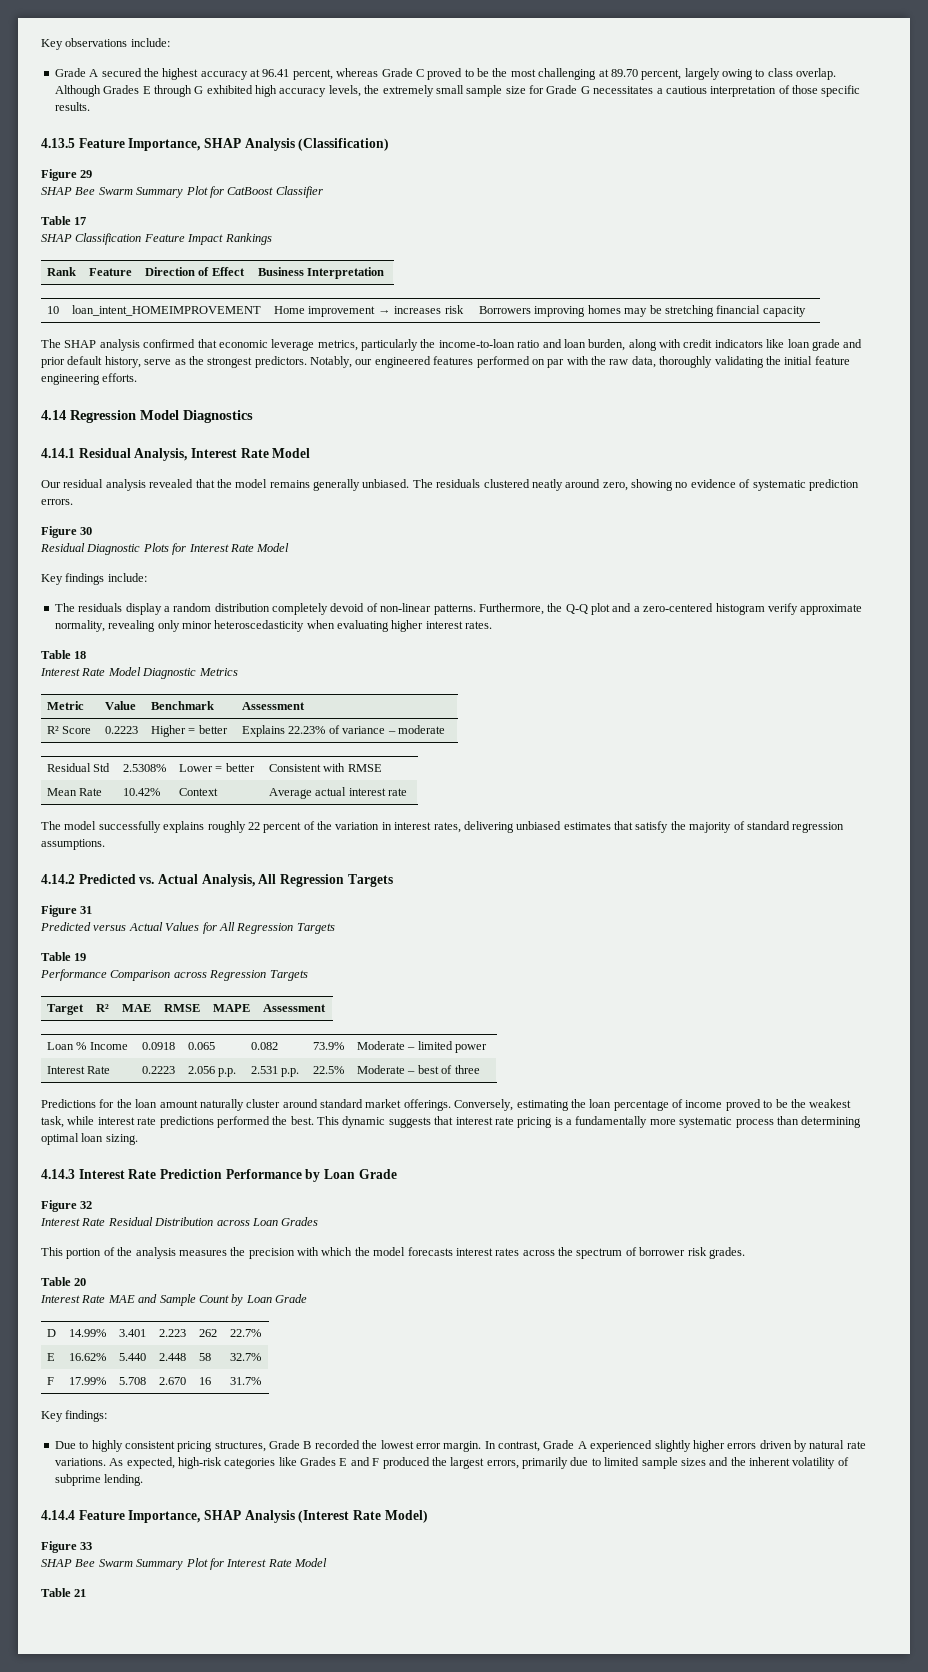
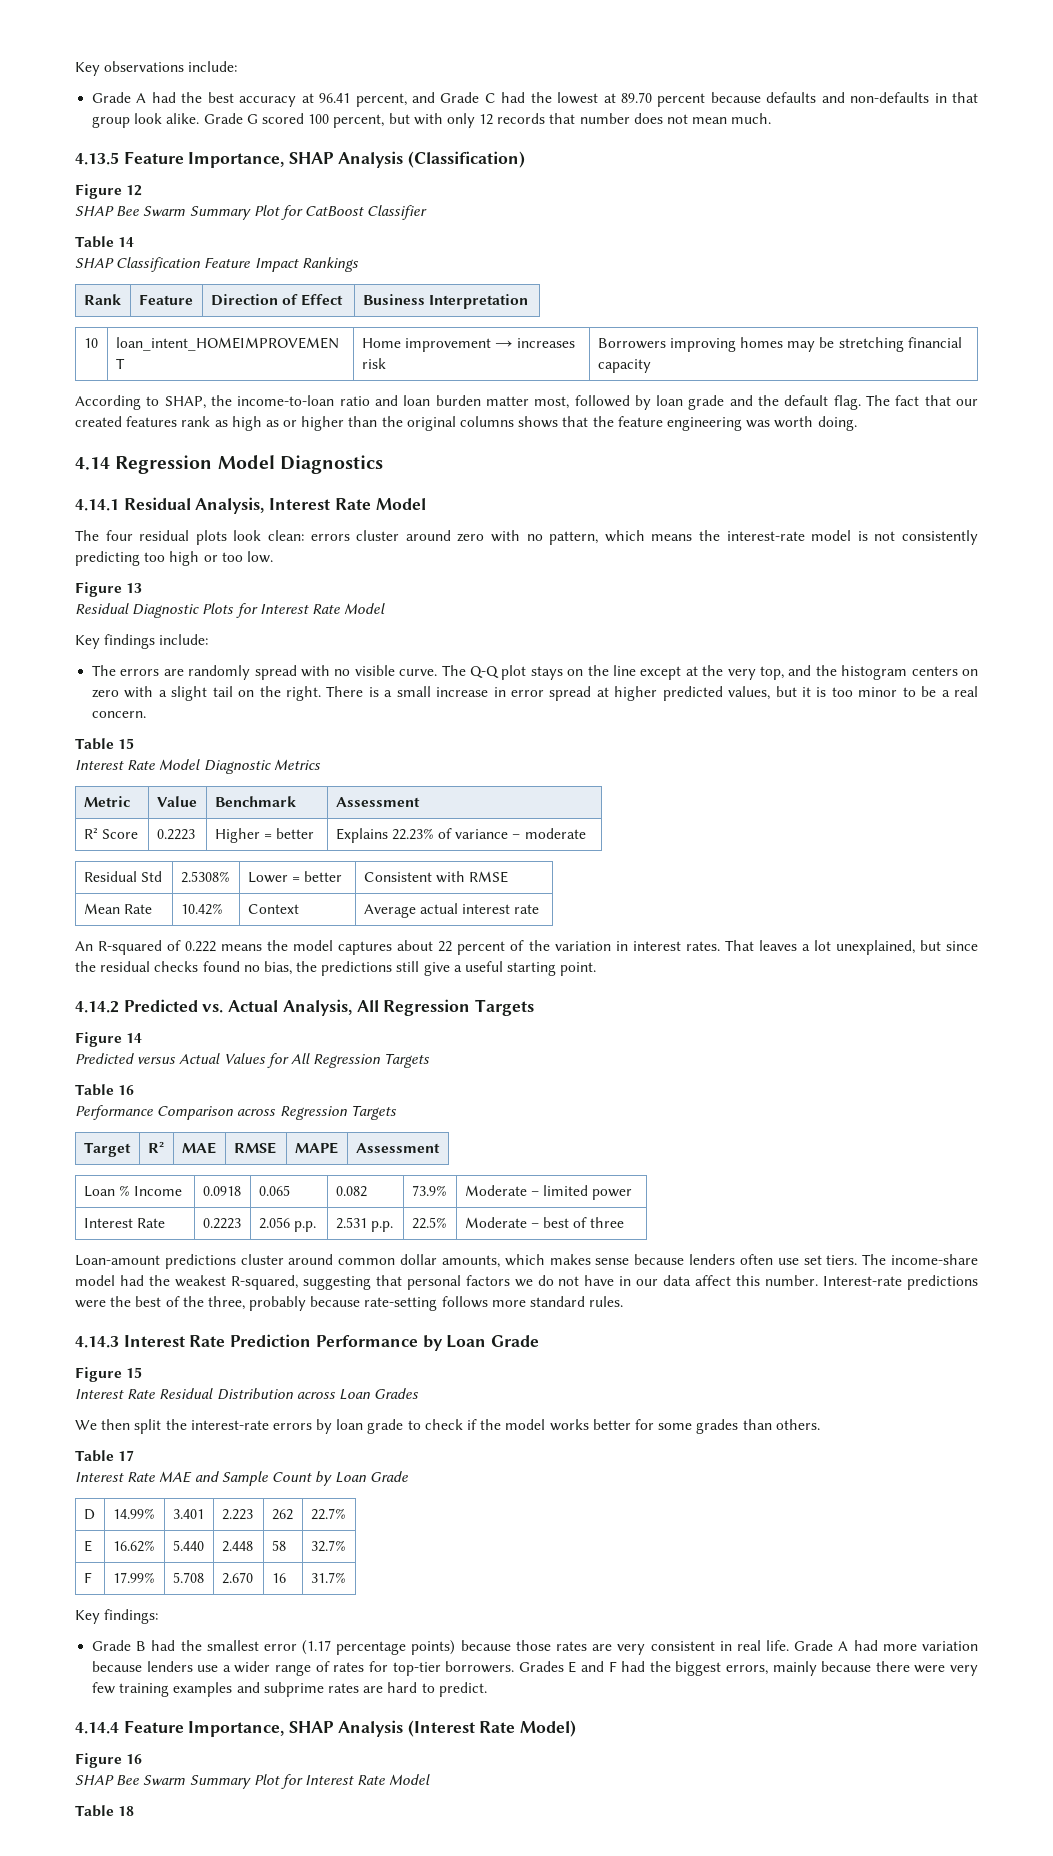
[101,68,199,80] secured the highest -> [151,92,234,103] had the best
[336,68,379,77] whereas -> [411,92,435,103] and
[427,68,837,80] [54,85,861,97] [54,102,90,111] proved to be the most challenging at 89.70 percent, largely owing to class overlap. Although Grades E through G exhibited high accuracy levels, the extremely small sample size for Grade G necessitates a cautious interpretation of those specific results. -> [501,92,979,107] [92,113,772,128] had the lowest at 89.70 percent because defaults and non-defaults in that group look alike. Grade G scored 100 percent, but with only 12 records that number does not mean much.
[80,170,93,178] 29 -> [126,185,143,196] 12
[74,217,87,225] 17 -> [118,237,135,247] 14
[41,339,418,351] The SHAP analysis confirmed that economic leverage metrics, particularly -> [75,395,206,410] According to SHAP,
[588,339,863,351] [41,356,850,368] [41,373,138,385] burden, along with credit indicators like loan grade and prior default history, serve as the strongest predictors. Notably, our engineered features performed on par with the raw data, thoroughly validating the initial feature engineering efforts. -> [435,395,979,410] [75,416,857,431] burden matter most, followed by loan grade and the default flag. The fact that our created features rank as high as or higher than the original columns shows that the feature engineering was worth doing.
[41,479,859,491] [41,499,73,505] [41,526,93,538] Our residual analysis revealed that the model remains generally unbiased. The residuals clustered neatly around zero, showing no evidence of systematic prediction errors. // Figure 30 -> [75,530,979,545] [75,551,273,566] [75,582,143,597] The four residual plots look clean: errors cluster around zero with no pattern, which means the interest-rate model is not consistently predicting too high or too low. // Figure 13
[78,603,863,615] [54,620,493,632] [41,650,87,659] residuals display a random distribution completely devoid of non-linear patterns. Furthermore, the Q-Q plot and a zero-centered histogram verify approximate normality, revealing only minor heteroscedasticity when evaluating higher interest rates. // Table 18 -> [120,665,979,680] [92,686,979,701] [92,711,147,718] [75,738,135,750] errors are randomly spread with no visible curve. The Q-Q plot stays on the line except at the very top, and the histogram centers on zero with a slight tail on the right. There is a small increase in error spread at higher predicted values, but it is too minor to be a real concern. // Table 15
[41,821,246,833] The model successfully explains roughly -> [75,940,434,955] An R-squared of 0.222 means the model captures about
[433,821,845,833] [41,839,105,850] rates, delivering unbiased estimates that satisfy the majority of standard regression assumptions. -> [685,940,979,955] [75,961,597,976] rates. That leaves a lot unexplained, but since the residual checks found no bias, the predictions still give a useful starting point.
[80,906,93,914] 31 -> [126,1033,143,1043] 14
[74,953,87,961] 19 -> [118,1085,135,1095] 16
[41,1099,852,1111] [41,1116,862,1128] [41,1133,138,1145] Predictions for the loan amount naturally cluster around standard market offerings. Conversely, estimating the loan percentage of income proved to be the weakest task, while interest rate predictions performed the best. This dynamic suggests that interest rate pricing is a fundamentally more systematic process than determining optimal loan sizing. -> [75,1254,979,1269] [75,1275,979,1290] [75,1296,624,1311] Loan-amount predictions cluster around common dollar amounts, which makes sense because lenders often use set tiers. The income-share model had the weakest R-squared, suggesting that personal factors we do not have in our data affect this number. Interest-rate predictions were the best of the three, probably because rate-setting follows more standard rules.
[80,1201,93,1209] 32 -> [126,1367,143,1378] 15
[41,1247,745,1259] [41,1277,87,1286] This portion of the analysis measures the precision with which the model forecasts interest rates across the spectrum of borrower risk grades. // Table 20 -> [75,1419,820,1434] [75,1450,135,1462] We then split the interest-rate errors by loan grade to check if the model works better for some grades than others. // Table 17
[54,1440,866,1452] [54,1457,849,1469] [54,1474,144,1486] Due to highly consistent pricing structures, Grade B recorded the lowest error margin. In contrast, Grade A experienced slightly higher errors driven by natural rate variations. As expected, high-risk categories like Grades E and F produced the largest errors, primarily due to limited sample sizes and the inherent volatility of subprime lending. -> [92,1640,978,1655] [92,1661,979,1676] [92,1682,487,1697] Grade B had the smallest error (1.17 percentage points) because those rates are very consistent in real life. Grade A had more variation because lenders use a wider range of rates for top-tier borrowers. Grades E and F had the biggest errors, mainly because there were very few training examples and subprime rates are hard to predict.
[80,1542,93,1550] 33 -> [126,1754,143,1764] 16
[74,1589,87,1597] 21 -> [118,1806,135,1816] 18

